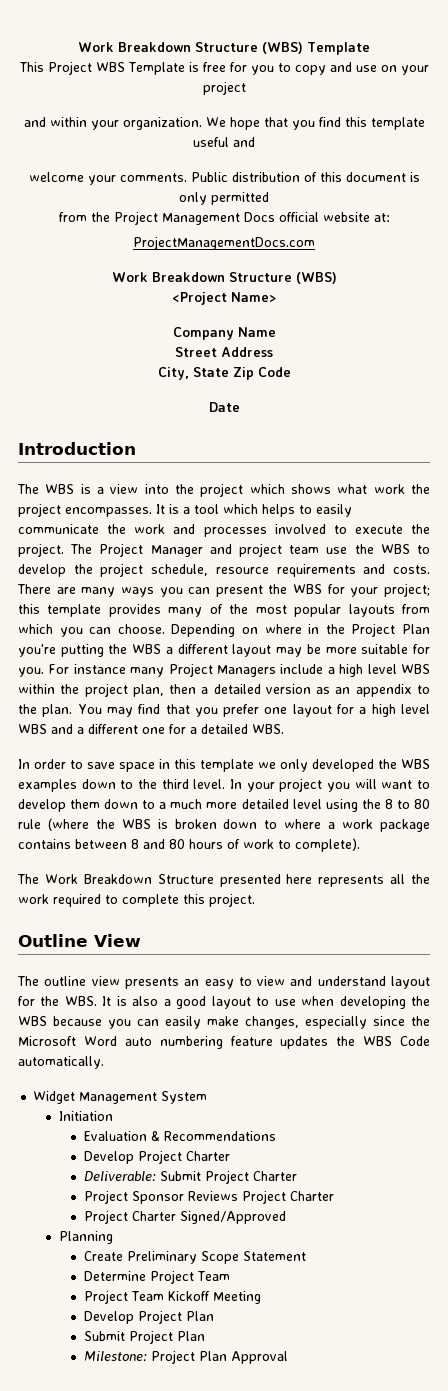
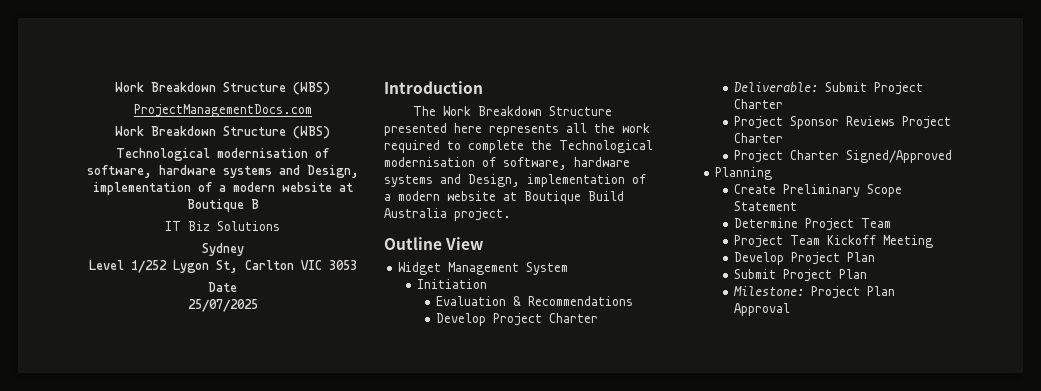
[78,42,371,55] [18,61,429,75] [202,81,246,95] [23,117,425,130] [193,137,255,147] [28,172,420,185] [179,192,269,205] [58,211,390,225] Work Breakdown Structure (WBS) Template // This Project WBS Template is free for you to copy and use on your project // and within your organization. We hope that you find this template useful and // welcome your comments. Public distribution of this document is only permitted // from the Project Management Docs official website at: -> [115,82,330,95] Work Breakdown Structure (WBS)
[172,292,276,305] [172,327,276,340] [175,347,273,357] [157,367,291,380] <Project Name> // Company Name // Street Address // City, State Zip Code -> [116,148,329,161] [86,165,359,178] [92,182,353,195] [186,199,259,212] [165,221,280,231] [201,243,244,256] [88,260,357,273] Technological modernisation of software, hardware systems and Design, implementation of a modern website at Boutique B // IT Biz Solutions // Sydney // Level 1/252 Lygon St, Carlton VIC 3053
(240, 407) none -> [187,299,258,312] // 25/07/2025
[17,483,430,497] [18,503,352,517] [18,524,430,537] [18,543,430,557] [18,563,430,577] [17,583,430,597] [18,604,431,617] [18,623,431,637] [18,644,431,657] [18,663,430,677] [18,683,430,697] [18,704,431,717] [18,724,284,734] [18,759,430,772] [18,778,431,792] [18,799,431,812] [18,818,431,832] [18,838,360,852] // The WBS is a view into the project which shows what work the project encompasses. It is a tool which helps to easily communicate the work and processes involved to execute the project. The Project Manager and project team use the WBS to develop the project schedule, resource requirements and costs. There are many ways you can present the WBS for your project; this template provides many of the most popular layouts from which you can choose. Depending on where in the Project Plan you're putting the WBS a different layout may be more suitable for you. For instance many Project Managers include a high level WBS within the project plan, then a detailed version as an appendix to the plan. You may find that you prefer one layout for a high level WBS and a different one for a detailed WBS. // In order to save space in this template we only developed the WBS examples down to the third level. In your project you will want to develop them down to a much more detailed level using the 8 to 80 rule (where the WBS is broken down to where a work package contains between 8 and 80 hours of work to complete). -> (483, 87) none
[183,893,255,907] [18,934,141,947] [17,976,431,989] [18,996,430,1009] [18,1016,430,1029] [18,1036,430,1049] [18,1056,104,1069] this project. // Outline View // The outline view presents an easy to view and understand layout for the WBS. It is also a good layout to use when developing the WBS because you can easily make changes, especially since the Microsoft Word auto numbering feature updates the WBS Code automatically. -> [531,140,653,153] [384,157,630,170] [384,174,646,187] [384,191,624,204] [384,208,511,221] [384,237,484,250] the Technological modernisation of software, hardware systems and Design, implementation of a modern website at Boutique Build Australia project. // Outline View

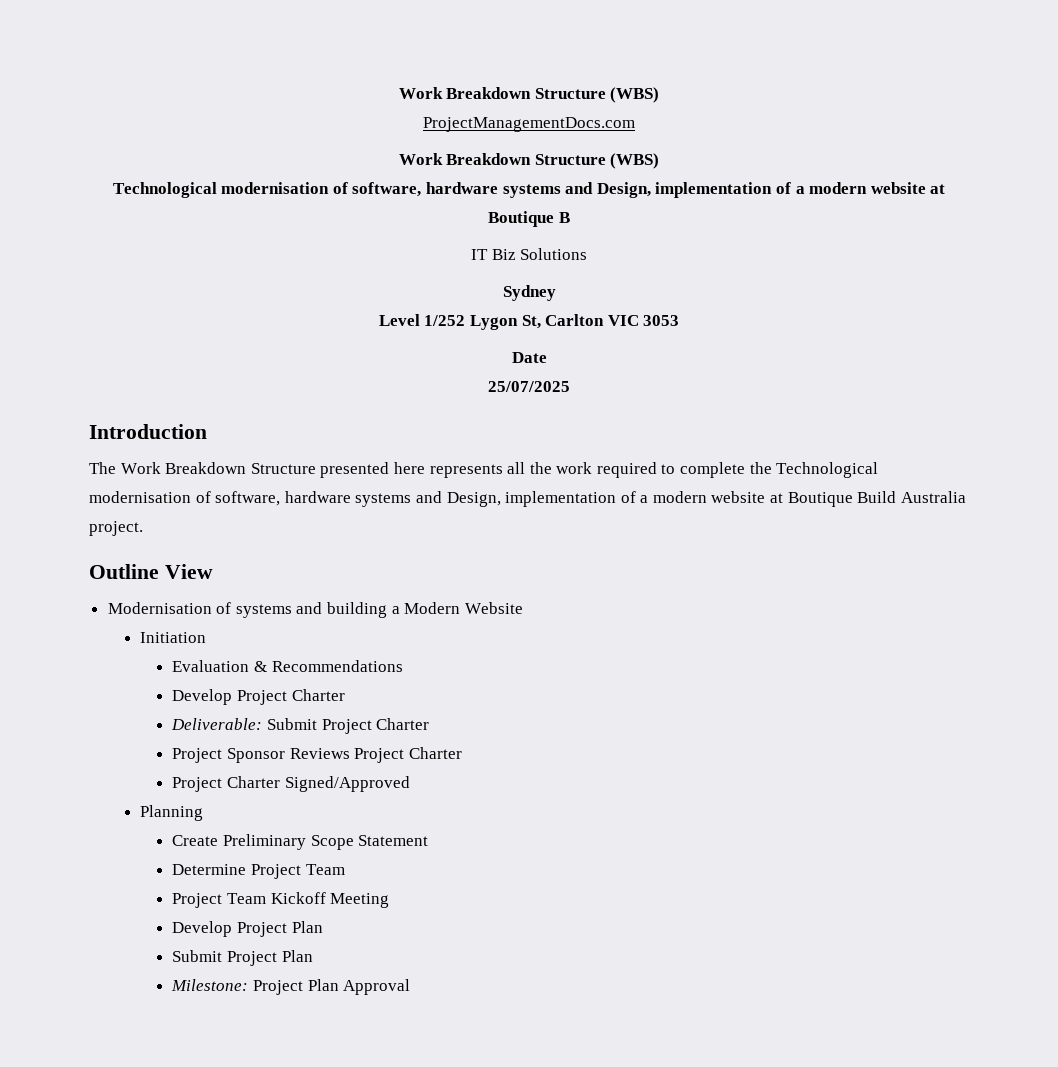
[398,262,569,275] Widget Management System -> [107,602,523,618] Modernisation of systems and building a Modern Website

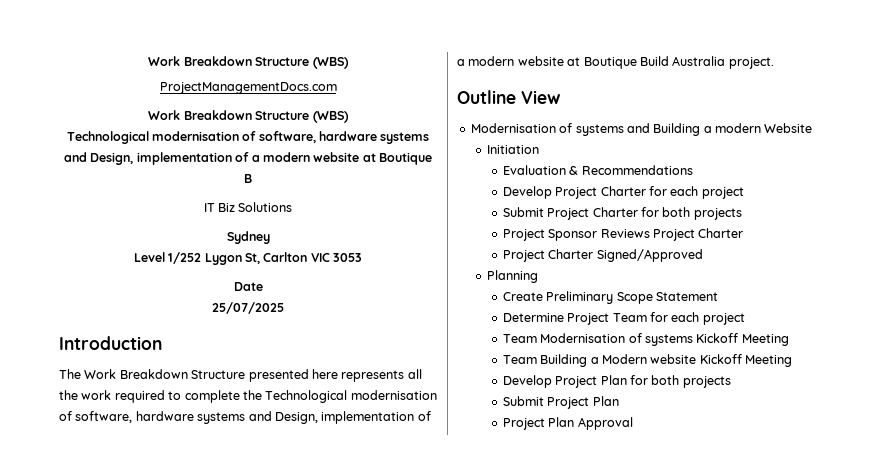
[327,602,461,618] building a Modern -> [653,123,761,136] Building a modern
[171,718,263,730] // Deliverable: -> [649,186,744,199] for each project //
(430, 724) none -> [641,207,742,220] for both projects
[172,893,267,908] // Project Team -> [650,312,745,325] [502,333,789,346] [502,354,697,367] for each project // Team Modernisation of systems Kickoff Meeting // Team Building a Modern website
(323, 927) none -> [630,375,731,388] for both projects
[171,979,249,991] Milestone: -> (619, 401) none

